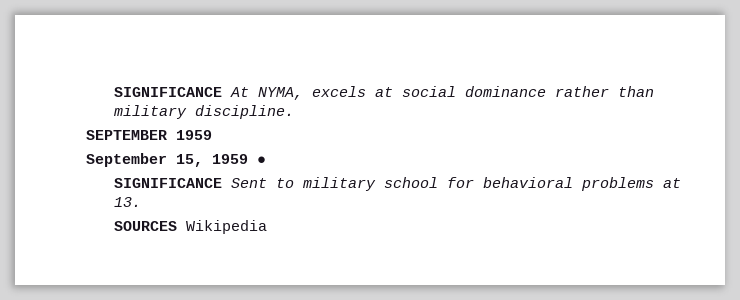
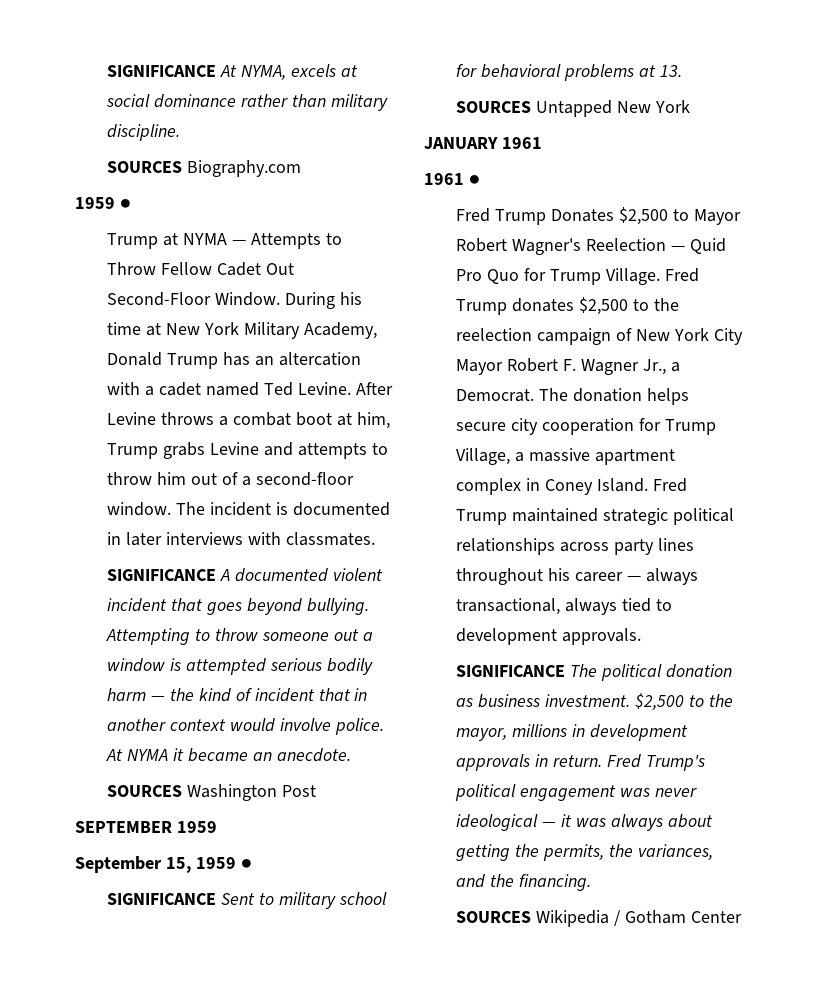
(295, 112) none -> [107,160,302,177] [75,197,131,209] [107,233,342,249] [107,262,295,276] [107,292,363,309] [107,322,377,339] [107,352,361,369] [107,382,393,396] [107,412,390,429] [107,442,388,459] [107,472,354,486] [107,502,390,516] [107,532,375,546] [107,568,384,582] [107,598,369,615] [106,628,373,645] [107,658,373,675] [107,688,368,702] [107,718,384,735] [106,748,351,762] [107,784,317,801] // SOURCES Biography.com // 1959 ● // Trump at NYMA — Attempts to Throw Fellow Cadet Out Second-Floor Window. During his time at New York Military Academy, Donald Trump has an altercation with a cadet named Ted Levine. After Levine throws a combat boot at him, Trump grabs Levine and attempts to throw him out of a second-floor window. The incident is documented in later interviews with classmates. // SIGNIFICANCE A documented violent incident that goes beyond bullying. Attempting to throw someone out a window is attempted serious bodily harm — the kind of incident that in another context would involve police. At NYMA it became an anecdote. // SOURCES Washington Post
(142, 202) none -> [456,100,691,117] [424,137,542,149] [424,173,480,185] [456,207,741,225] [456,238,726,255] [456,268,699,285] [456,297,679,315] [456,328,743,345] [456,358,680,375] [456,388,690,405] [456,418,716,435] [456,448,676,465] [456,478,687,495] [456,508,735,525] [456,538,695,555] [456,568,698,585] [456,598,673,615] [456,628,642,645] [456,664,733,681] [456,693,733,710] [456,724,689,741] [456,754,705,771] [455,784,698,801] [456,814,713,831] [456,844,713,861] [456,874,592,891] // SOURCES Untapped New York // JANUARY 1961 // 1961 ● // Fred Trump Donates $2,500 to Mayor Robert Wagner's Reelection — Quid Pro Quo for Trump Village. Fred Trump donates $2,500 to the reelection campaign of New York City Mayor Robert F. Wagner Jr., a Democrat. The donation helps secure city cooperation for Trump Village, a massive apartment complex in Coney Island. Fred Trump maintained strategic political relationships across party lines throughout his career — always transactional, always tied to development approvals. // SIGNIFICANCE The political donation as business investment. $2,500 to the mayor, millions in development approvals in return. Fred Trump's political engagement was never ideological — it was always about getting the permits, the variances, and the financing.
(268, 227) none -> [614,910,742,926] / Gotham Center

